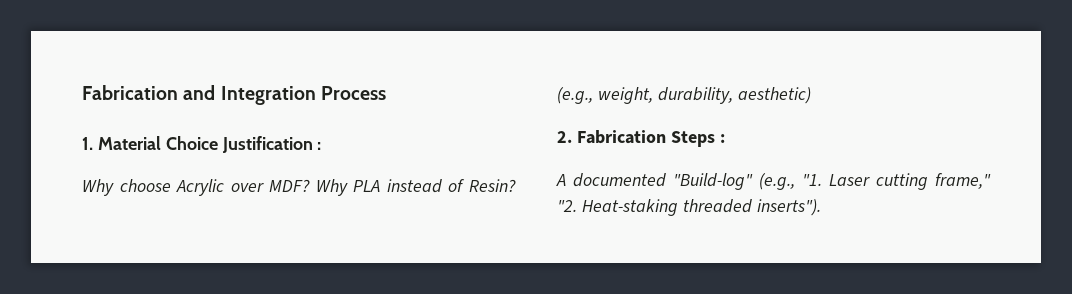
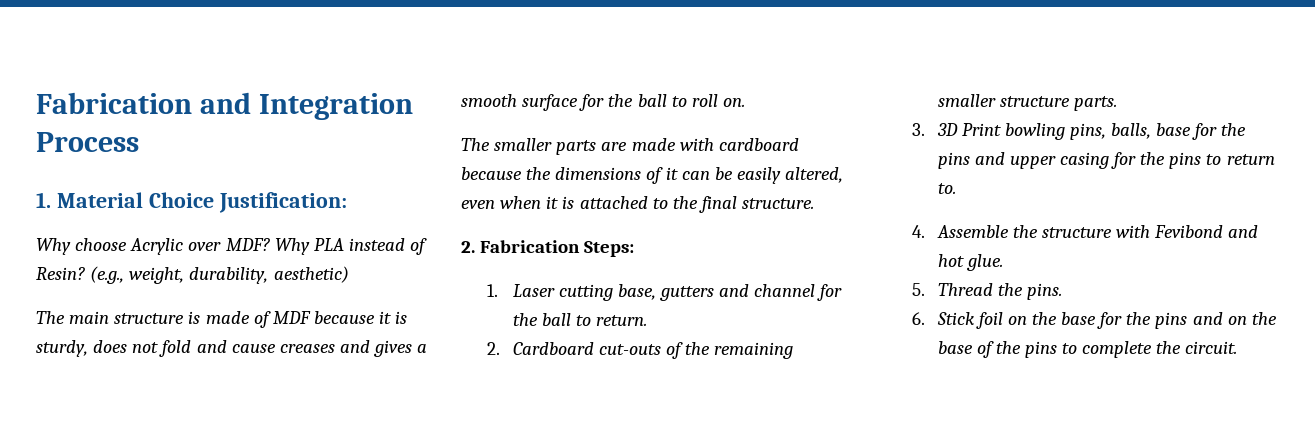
[221,136,322,153] Justification : -> [218,192,347,213] Justification:
[557,130,725,147] [556,173,991,190] [557,199,821,216] 2. Fabrication Steps : // A documented "Build-log" (e.g., "1. Laser cutting frame," "2. Heat-staking threaded inserts"). -> [36,311,408,328] [36,340,428,357] [461,94,745,111] [461,138,799,155] [461,167,844,184] [461,196,815,213] [461,240,635,257] [486,284,843,301] [512,313,647,326] [486,342,794,359] [937,94,1117,111] [911,123,1247,140] [937,152,1275,169] [937,183,956,194] [911,225,1259,238] [937,254,1003,271] [911,283,1062,300] [911,312,1277,329] [937,341,1238,358] The main structure is made of MDF because it is sturdy, does not fold and cause creases and gives a smooth surface for the ball to roll on. // The smaller parts are made with cardboard because the dimensions of it can be easily altered, even when it is attached to the final structure. // 2. Fabrication Steps: // 1. Laser cutting base, gutters and channel for the ball to return. // 2. Cardboard cut-outs of the remaining smaller structure parts. // 3. 3D Print bowling pins, balls, base for the pins and upper casing for the pins to return to. // 4. Assemble the structure with Fevibond and hot glue. // 5. Thread the pins. // 6. Stick foil on the base for the pins and on the base of the pins to complete the circuit.

